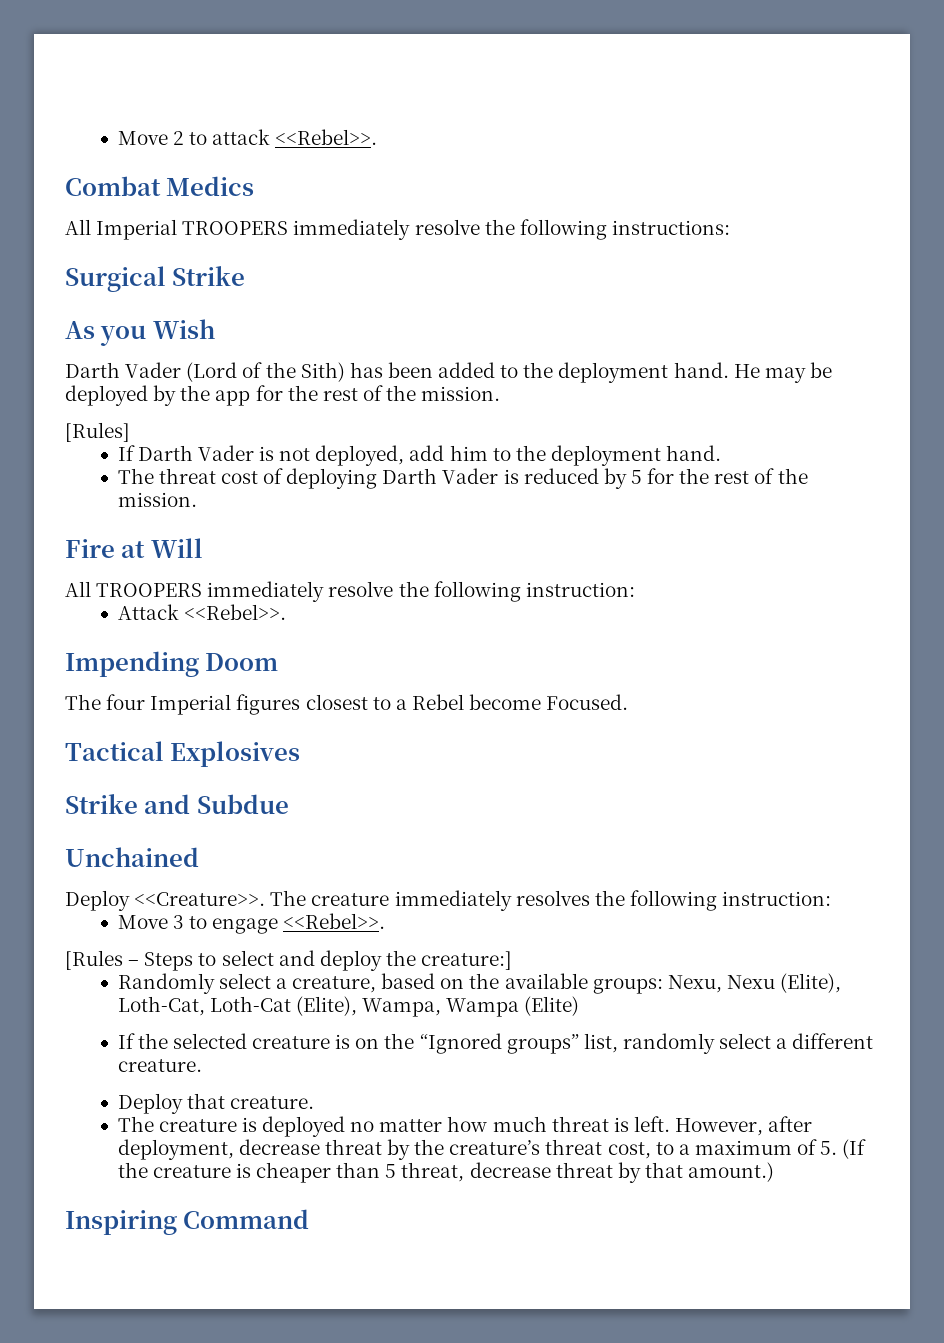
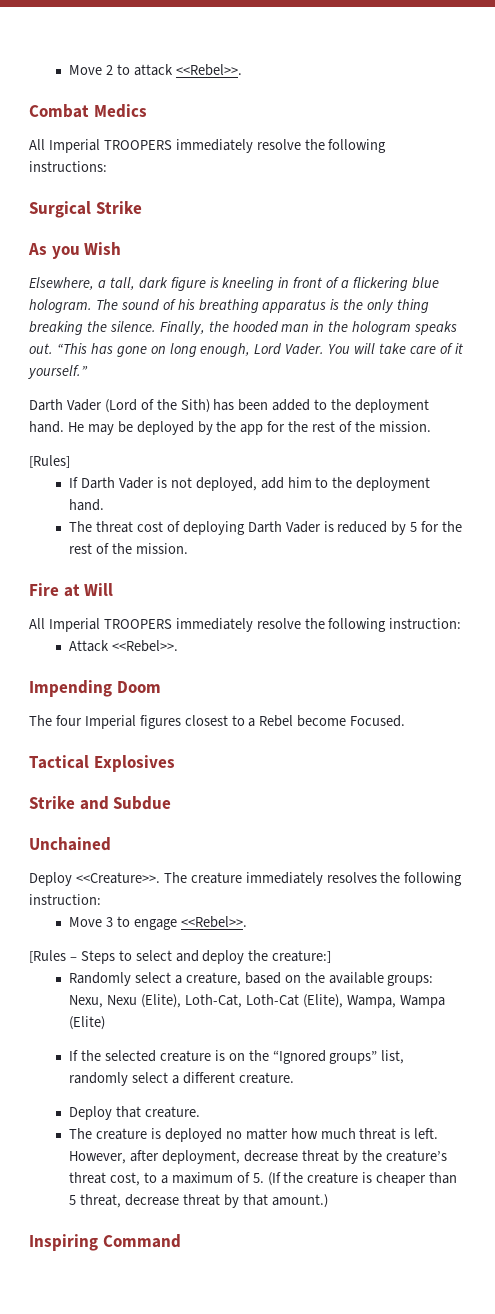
(215, 329) none -> [29,277,439,291] [29,299,430,313] [29,321,458,335] [29,343,463,357] [28,365,88,379] // Elsewhere, a tall, dark figure is kneeling in front of a flickering blue hologram. The sound of his breathing apparatus is the only thing breaking the silence. Finally, the hooded man in the hologram speaks out. “This has gone on long enough, Lord Vader. You will take care of it yourself.”
(91, 589) none -> [48,618,100,632] Imperial

